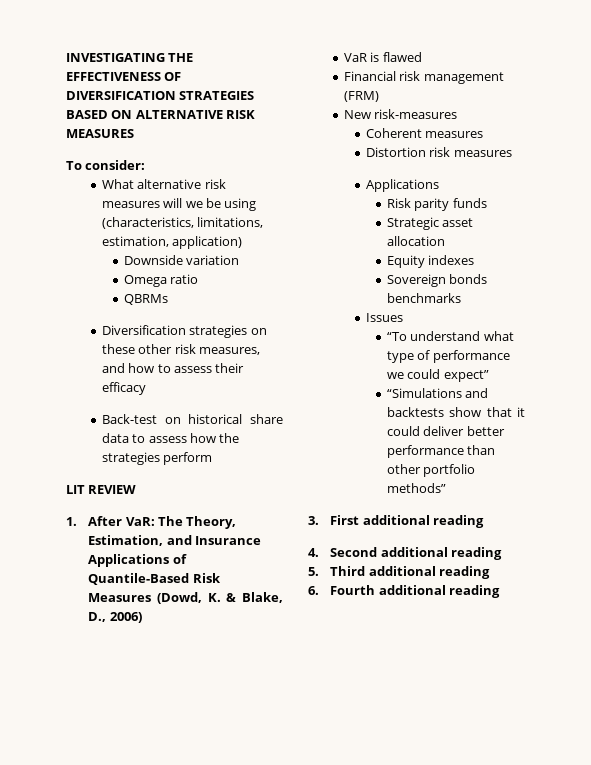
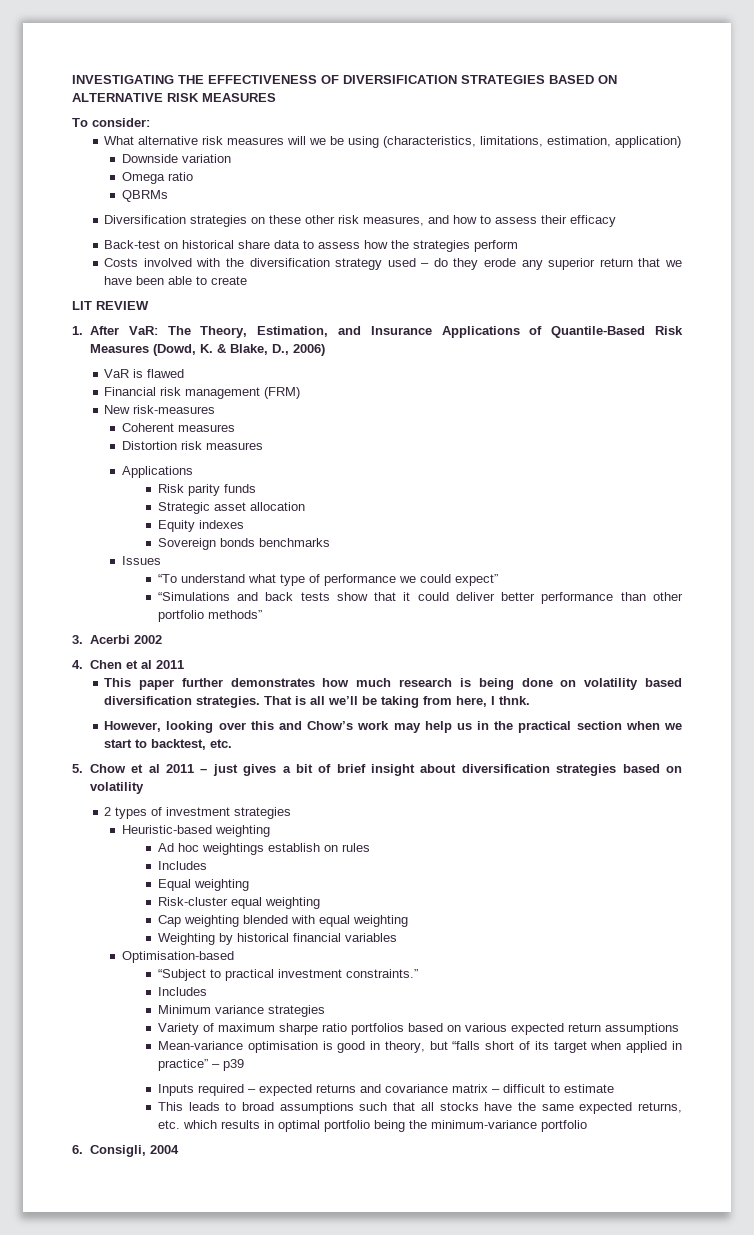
(213, 458) none -> [104,258,683,270] [104,276,248,285] // Costs involved with the diversification strategy used – do they erode any superior return that we have been able to create
[386,407,444,417] backtests -> [265,592,330,601] back tests
[330,515,484,528] [308,547,502,560] [308,566,490,579] [308,585,500,598] First additional reading // 4. Second additional reading // 5. Third additional reading // 6. Fourth additional reading -> [89,635,162,644] [72,660,184,669] [104,678,682,690] [104,696,531,708] [104,721,682,733] [104,739,233,750] [72,764,683,776] [89,782,144,794] [104,807,292,819] [122,825,271,837] [157,843,370,855] [157,861,207,870] [157,879,249,891] [157,897,320,909] [157,915,408,927] [157,933,397,945] [122,951,235,963] [157,969,418,981] [157,987,207,996] [157,1005,325,1017] [157,1023,679,1035] [157,1041,683,1053] [157,1059,244,1071] [157,1084,614,1096] [157,1102,682,1114] [157,1120,587,1132] [72,1145,179,1157] Acerbi 2002 // 4. Chen et al 2011 // This paper further demonstrates how much research is being done on volatility based diversification strategies. That is all we’ll be taking from here, I thnk. // However, looking over this and Chow’s work may help us in the practical section when we start to backtest, etc. // 5. Chow et al 2011 – just gives a bit of brief insight about diversification strategies based on volatility // 2 types of investment strategies // Heuristic-based weighting // Ad hoc weightings establish on rules // Includes // Equal weighting // Risk-cluster equal weighting // Cap weighting blended with equal weighting // Weighting by historical financial variables // Optimisation-based // “Subject to practical investment constraints.” // Includes // Minimum variance strategies // Variety of maximum sharpe ratio portfolios based on various expected return assumptions // Mean-variance optimisation is good in theory, but “falls short of its target when applied in practice” – p39 // Inputs required – expected returns and covariance matrix – difficult to estimate // This leads to broad assumptions such that all stocks have the same expected returns, etc. which results in optimal portfolio being the minimum-variance portfolio // 6. Consigli, 2004

